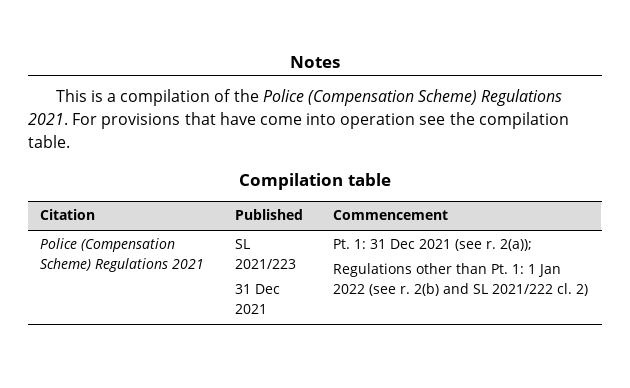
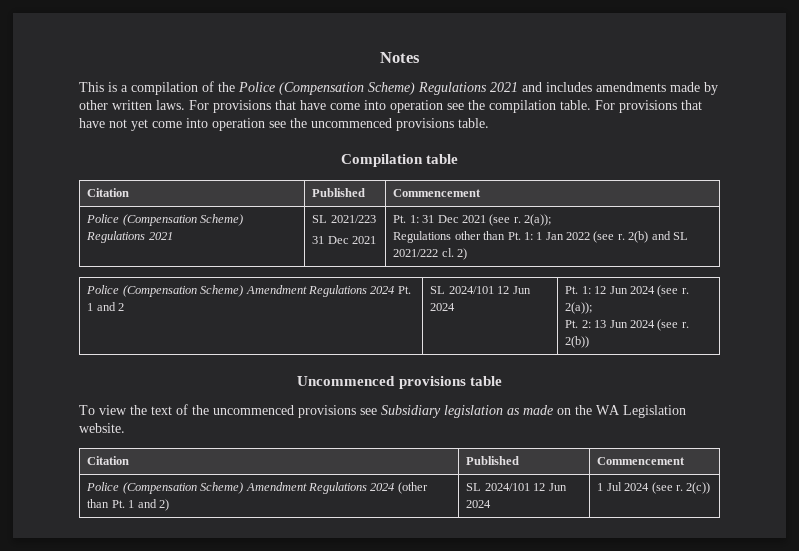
[28,113,68,125] 2021. -> [490,82,718,95] [79,100,185,110] 2021 and includes amendments made by other written laws.
(70, 141) none -> [595,100,702,113] [79,118,489,131] For provisions that have not yet come into operation see the uncommenced provisions table.
(588, 290) none -> [86,285,411,297] [87,302,125,311] [430,286,531,294] [430,303,456,311] [565,285,689,297] [565,302,593,314] [565,319,689,331] [565,336,590,348] [297,376,502,389] [79,404,686,418] [79,423,125,433] [87,456,130,465] [466,456,520,465] [597,457,686,465] [86,482,428,494] [87,499,169,511] [466,483,567,491] [466,500,492,508] [597,482,711,494] // Police (Compensation Scheme) Amendment Regulations 2024 Pt. 1 and 2 | SL 2024/101 12 Jun 2024 | Pt. 1: 12 Jun 2024 (see r. 2(a)); // Pt. 2: 13 Jun 2024 (see r. 2(b)) // Uncommenced provisions table // To view the text of the uncommenced provisions see Subsidiary legislation as made on the WA Legislation website. // Citation | Published | Commencement // Police (Compensation Scheme) Amendment Regulations 2024 (other than Pt. 1 and 2) | SL 2024/101 12 Jun 2024 | 1 Jul 2024 (see r. 2(c))

